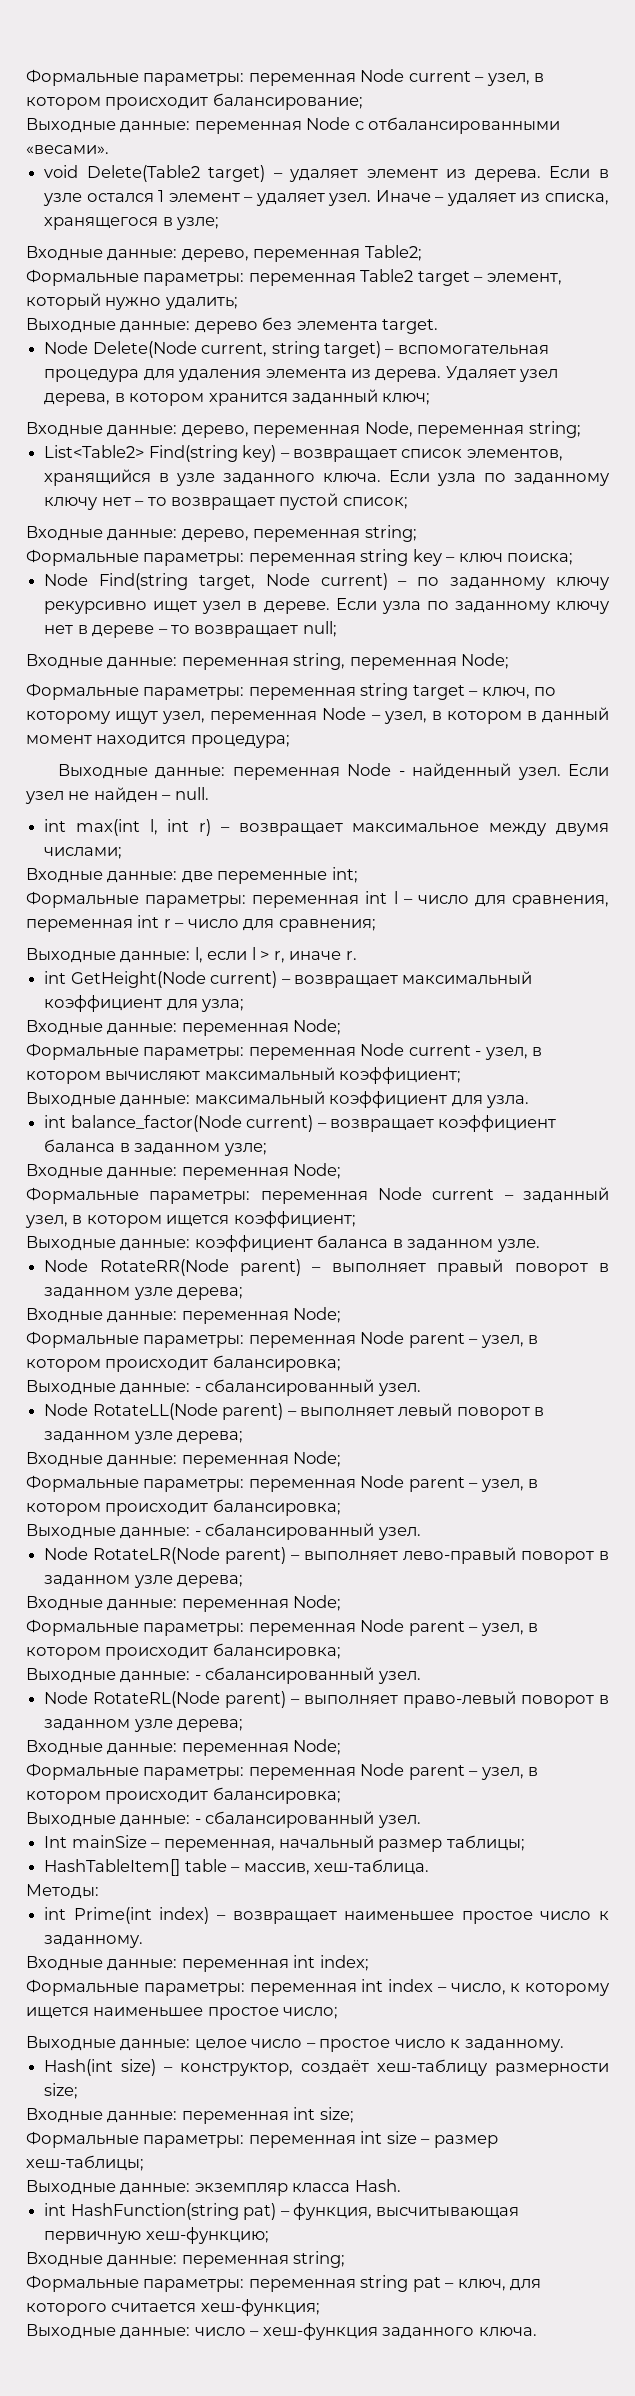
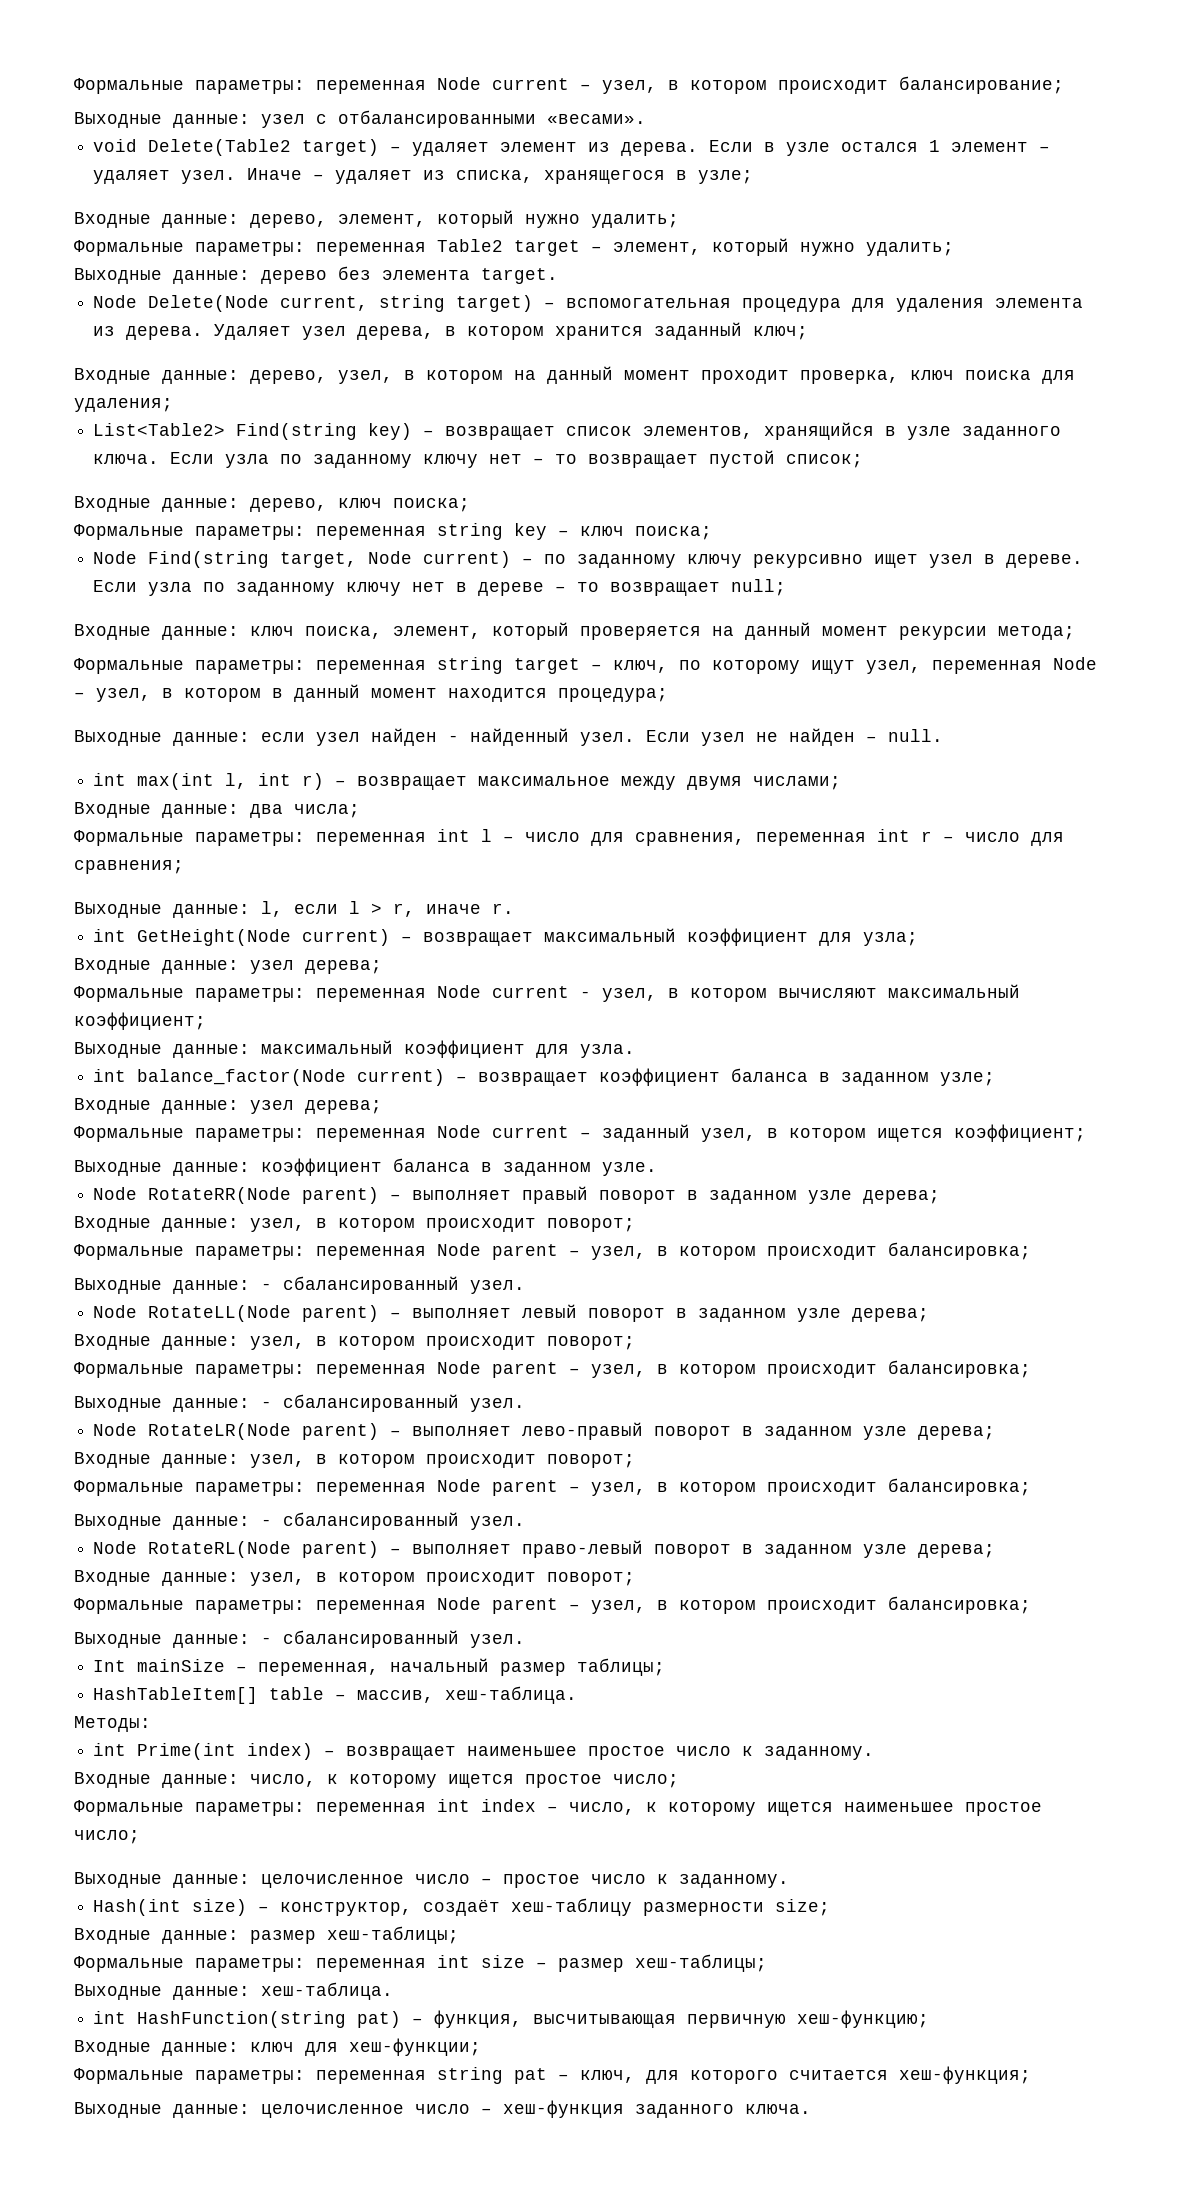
[194,117,351,134] переменная Node -> [261,114,305,128] узел
[253,245,422,262] переменная Table2; -> [338,210,679,228] элемент, который нужно удалить;
[253,421,581,438] переменная Node, переменная string; -> [338,366,1075,384] [74,398,173,412] узел, в котором на данный момент проходит проверка, ключ поиска для удаления;
[253,525,417,542] переменная string; -> [338,498,470,512] ключ поиска;
[181,653,510,670] переменная string, переменная Node; -> [250,622,1075,640] ключ поиска, элемент, который проверяется на данный момент рекурсии метода;
[232,763,392,780] переменная Node -> [261,728,437,746] если узел найден
[181,867,358,884] две переменные int; -> [250,804,360,818] два числа;
[181,1019,342,1036] переменная Node; -> [250,960,382,974] узел дерева;
[181,1163,342,1180] переменная Node; -> [250,1100,382,1114] узел дерева;
[181,1307,342,1324] переменная Node; -> [250,1218,635,1232] узел, в котором происходит поворот;
[181,1451,342,1468] переменная Node; -> [250,1336,635,1350] узел, в котором происходит поворот;
[181,1595,342,1612] переменная Node; -> [250,1454,635,1468] узел, в котором происходит поворот;
[181,1739,342,1756] переменная Node; -> [250,1572,635,1586] узел, в котором происходит поворот;
[181,1955,369,1972] переменная int index; -> [250,1774,679,1788] число, к которому ищется простое число;
[194,2039,247,2051] целое -> [261,1874,404,1888] целочисленное
[181,2107,354,2124] переменная int size; -> [250,1926,459,1944] размер хеш-таблицы;
[194,2179,401,2196] экземпляр класса Hash. -> [261,1982,393,2000] хеш-таблица.
[181,2251,346,2268] переменная string; -> [250,2038,481,2056] ключ для хеш-функции;
(191, 2333) none -> [261,2104,404,2118] целочисленное

